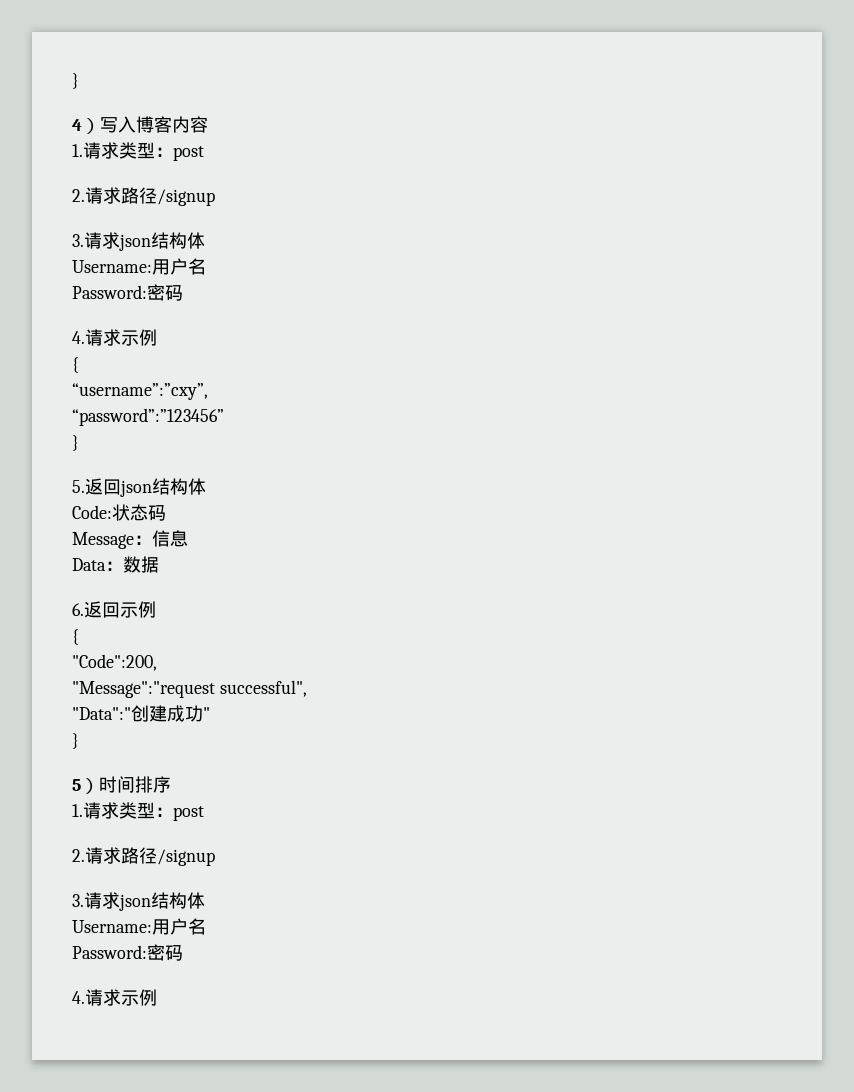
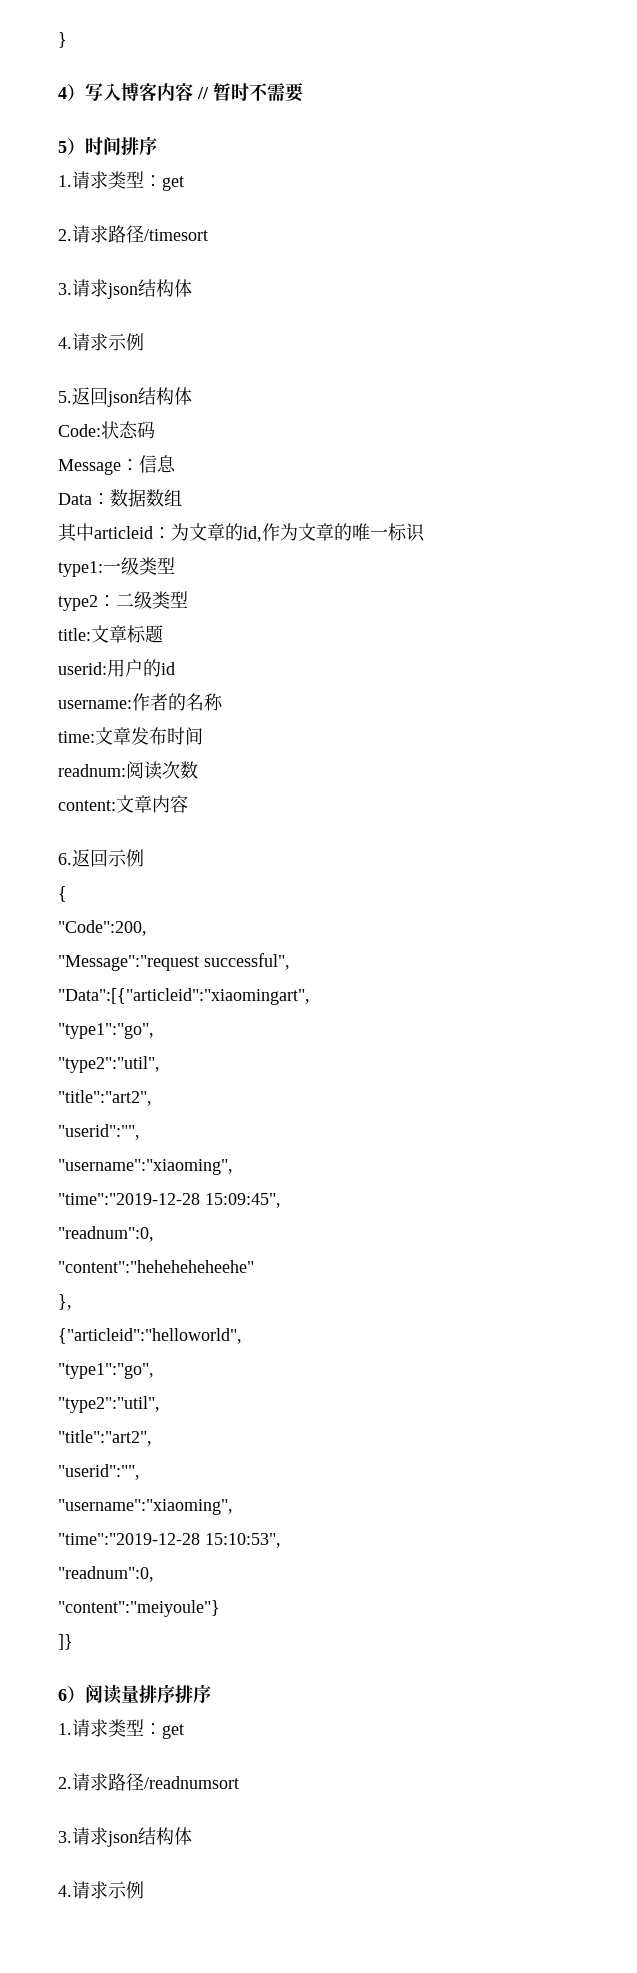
[72,142,204,161] [72,187,215,206] [72,232,205,251] [72,258,206,275] [72,284,183,301] [72,329,157,346] [72,357,79,373] [72,383,208,400] [72,408,224,426] [72,435,79,451] // 1.请求类型：post // 2.请求路径/signup // 3.请求json结构体 // Username:用户名 // Password:密码 // 4.请求示例 // { // “username”:”cxy”, // “password”:”123456” // } -> [197,83,304,102] [58,136,157,155] [58,171,184,191] [58,225,208,243] [58,279,192,299] [58,333,144,351] // 暂时不需要 // 5）时间排序 // 1.请求类型：get // 2.请求路径/timesort // 3.请求json结构体 // 4.请求示例
(159, 564) none -> [146,489,182,507] [58,523,425,542] [58,557,175,577] [58,591,188,611] [58,625,163,643] [58,659,175,677] [58,693,223,711] [58,727,203,745] [58,761,198,780] [58,795,188,813] 数组 // 其中articleid：为文章的id,作为文章的唯一标识 // type1:一级类型 // type2：二级类型 // title:文章标题 // userid:用户的id // username:作者的名称 // time:文章发布时间 // readnum:阅读次数 // content:文章内容
[72,705,210,722] [72,733,79,749] [72,776,171,794] [72,802,204,821] [72,847,215,866] [72,892,205,911] [72,918,206,935] [72,944,183,961] "Data":"创建成功" // } // 5）时间排序 // 1.请求类型：post // 2.请求路径/signup // 3.请求json结构体 // Username:用户名 // Password:密码 -> [58,988,310,1005] [58,1023,154,1039] [58,1056,160,1073] [58,1090,152,1106] [58,1124,140,1140] [58,1159,233,1175] [58,1193,281,1208] [58,1226,154,1242] [58,1260,254,1273] [58,1294,72,1310] [58,1328,242,1344] [58,1363,154,1379] [58,1396,160,1413] [58,1430,152,1446] [58,1464,140,1480] [58,1499,233,1515] [58,1533,281,1548] [58,1566,154,1582] [58,1600,220,1617] [58,1634,73,1650] [58,1684,211,1704] [58,1719,184,1739] [58,1773,239,1791] [58,1827,192,1847] "Data":[{"articleid":"xiaomingart", // "type1":"go", // "type2":"util", // "title":"art2", // "userid":"", // "username":"xiaoming", // "time":"2019-12-28 15:09:45", // "readnum":0, // "content":"heheheheheehe" // }, // {"articleid":"helloworld", // "type1":"go", // "type2":"util", // "title":"art2", // "userid":"", // "username":"xiaoming", // "time":"2019-12-28 15:10:53", // "readnum":0, // "content":"meiyoule"} // ]} // 6）阅读量排序排序 // 1.请求类型：get // 2.请求路径/readnumsort // 3.请求json结构体

